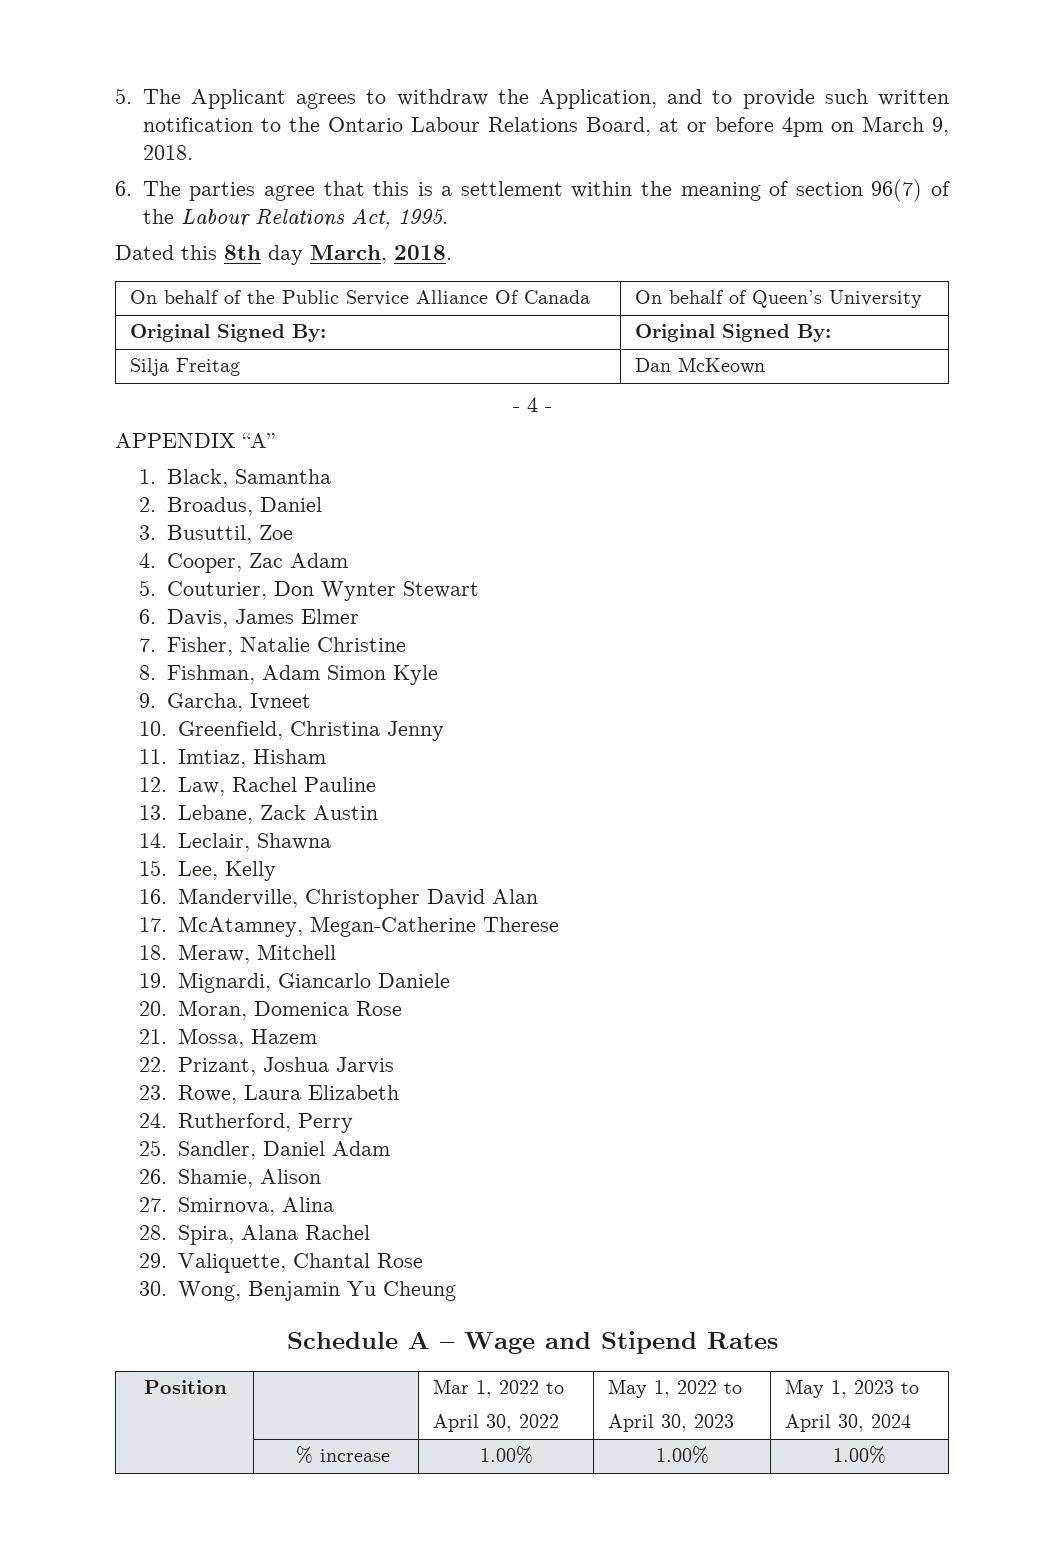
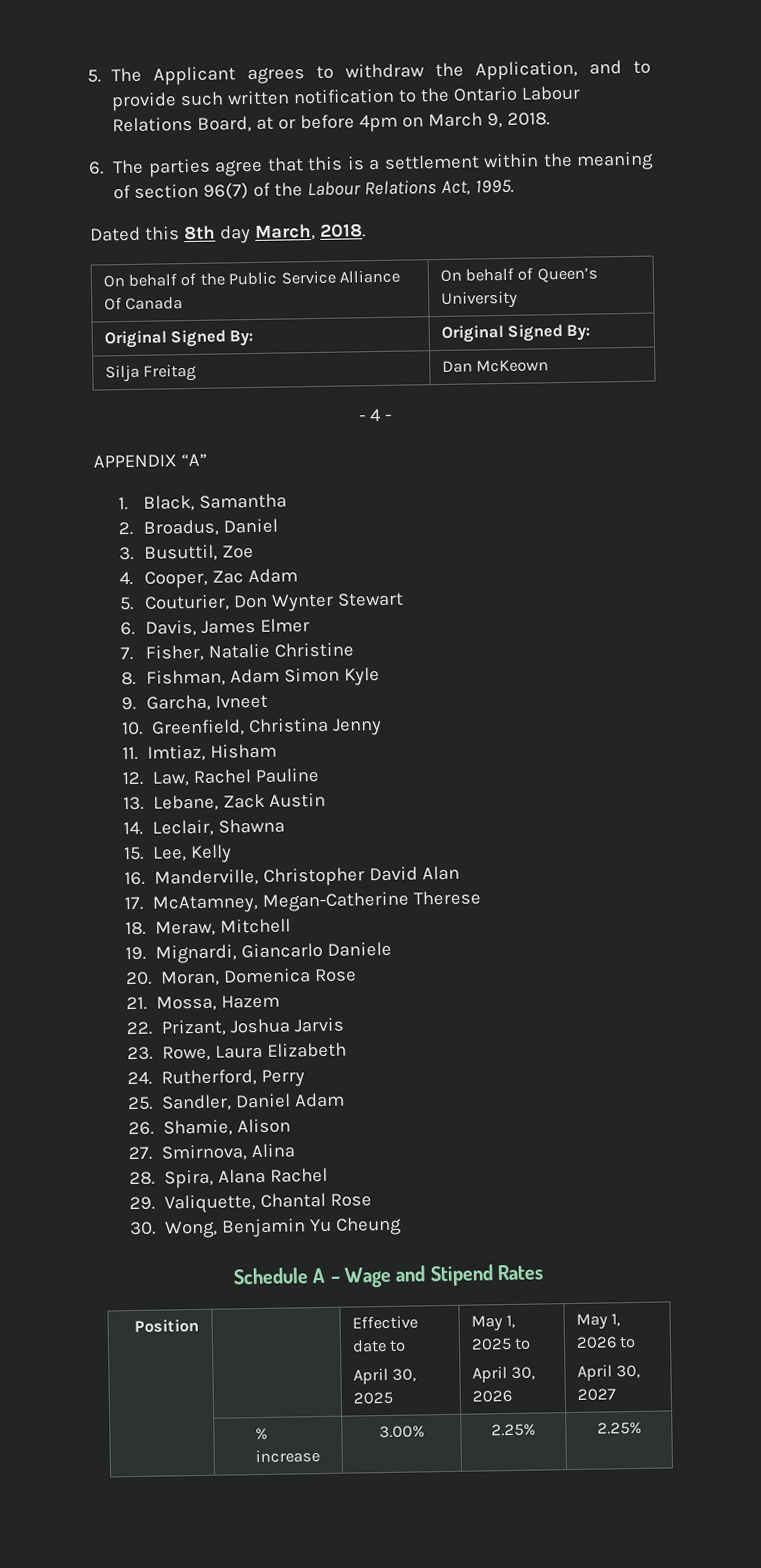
[432,1379,564,1398] [432,1414,559,1432] [607,1379,742,1398] [607,1414,734,1432] [784,1379,919,1398] [784,1414,911,1432] Mar 1, 2022 to // April 30, 2022 | May 1, 2022 to // April 30, 2023 | May 1, 2023 to // April 30, 2024 -> [351,1315,418,1330] [351,1338,407,1353] [352,1367,417,1385] [352,1391,393,1405] [470,1314,516,1332] [470,1337,532,1351] [471,1366,536,1383] [471,1389,512,1403] [575,1313,621,1330] [575,1335,637,1349] [576,1364,641,1381] [576,1388,616,1401] Effective date to // April 30, 2025 | May 1, 2025 to // April 30, 2026 | May 1, 2026 to // April 30, 2027
[479,1446,533,1464] [655,1446,709,1464] [832,1446,886,1464] 1.00% | 1.00% | 1.00% -> [378,1425,425,1439] [491,1423,536,1437] [596,1421,642,1435] 3.00% | 2.25% | 2.25%

